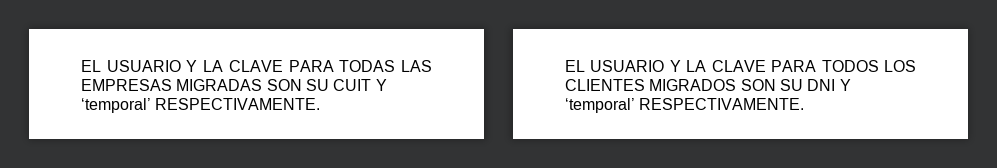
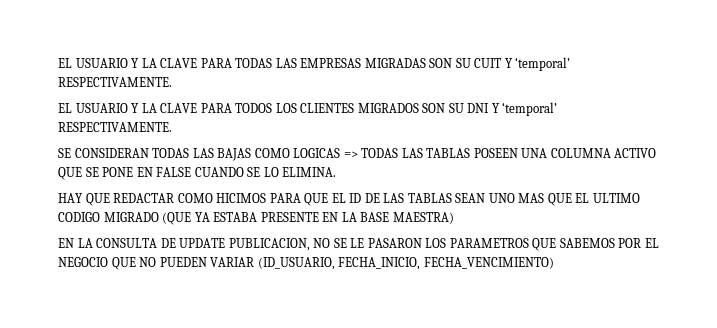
(805, 104) none -> [58,148,657,161] [58,167,337,180] [58,193,640,206] [58,212,454,225] [58,238,659,251] [58,257,554,270] // SE CONSIDERAN TODAS LAS BAJAS COMO LOGICAS => TODAS LAS TABLAS POSEEN UNA COLUMNA ACTIVO QUE SE PONE EN FALSE CUANDO SE LO ELIMINA. // HAY QUE REDACTAR COMO HICIMOS PARA QUE EL ID DE LAS TABLAS SEAN UNO MAS QUE EL ULTIMO CODIGO MIGRADO (QUE YA ESTABA PRESENTE EN LA BASE MAESTRA) // EN LA CONSULTA DE UPDATE PUBLICACION, NO SE LE PASARON LOS PARAMETROS QUE SABEMOS POR EL NEGOCIO QUE NO PUEDEN VARIAR (ID_USUARIO, FECHA_INICIO, FECHA_VENCIMIENTO)

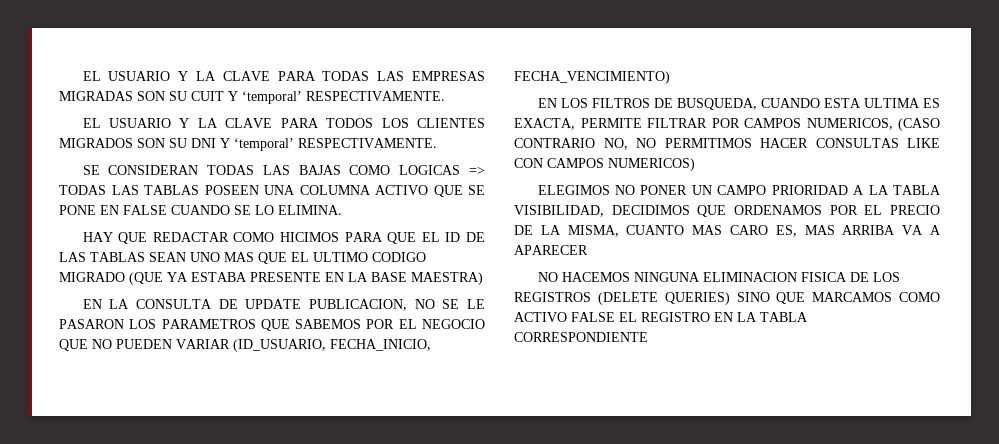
(554, 263) none -> [537,98,940,110] [514,118,940,131] [514,138,940,150] [514,158,695,171] [537,185,941,195] [514,205,940,217] [514,225,941,237] [514,245,588,255] [537,272,900,282] [514,292,940,305] [514,312,808,322] [514,332,648,342] // EN LOS FILTROS DE BUSQUEDA, CUANDO ESTA ULTIMA ES EXACTA, PERMITE FILTRAR POR CAMPOS NUMERICOS, (CASO CONTRARIO NO, NO PERMITIMOS HACER CONSULTAS LIKE CON CAMPOS NUMERICOS) // ELEGIMOS NO PONER UN CAMPO PRIORIDAD A LA TABLA VISIBILIDAD, DECIDIMOS QUE ORDENAMOS POR EL PRECIO DE LA MISMA, CUANTO MAS CARO ES, MAS ARRIBA VA A APARECER // NO HACEMOS NINGUNA ELIMINACION FISICA DE LOS REGISTROS (DELETE QUERIES) SINO QUE MARCAMOS COMO ACTIVO FALSE EL REGISTRO EN LA TABLA CORRESPONDIENTE

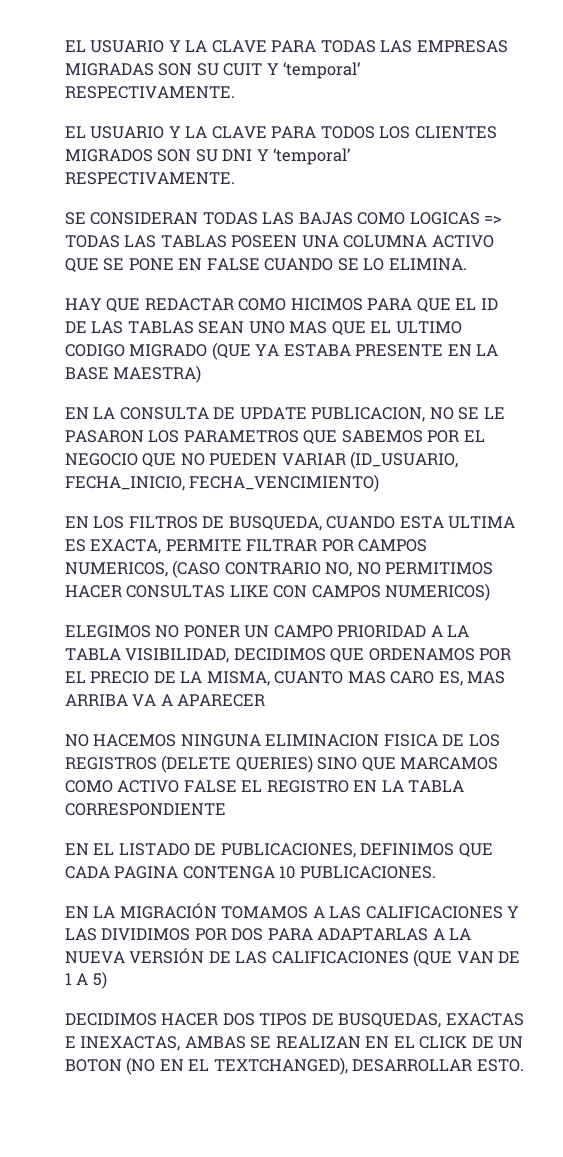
(648, 337) none -> [65,843,493,858] [65,866,436,879] [65,903,520,919] [65,928,472,941] [65,948,521,967] [65,971,107,989] [65,1013,524,1028] [65,1036,524,1051] [65,1057,524,1075] // EN EL LISTADO DE PUBLICACIONES, DEFINIMOS QUE CADA PAGINA CONTENGA 10 PUBLICACIONES. // EN LA MIGRACIÓN TOMAMOS A LAS CALIFICACIONES Y LAS DIVIDIMOS POR DOS PARA ADAPTARLAS A LA NUEVA VERSIÓN DE LAS CALIFICACIONES (QUE VAN DE 1 A 5) // DECIDIMOS HACER DOS TIPOS DE BUSQUEDAS, EXACTAS E INEXACTAS, AMBAS SE REALIZAN EN EL CLICK DE UN BOTON (NO EN EL TEXTCHANGED), DESARROLLAR ESTO.

